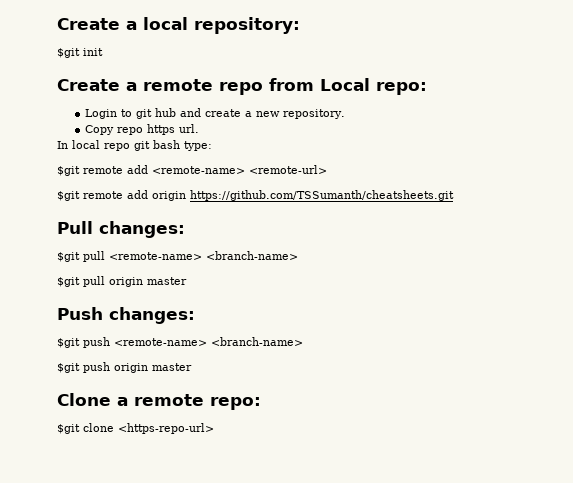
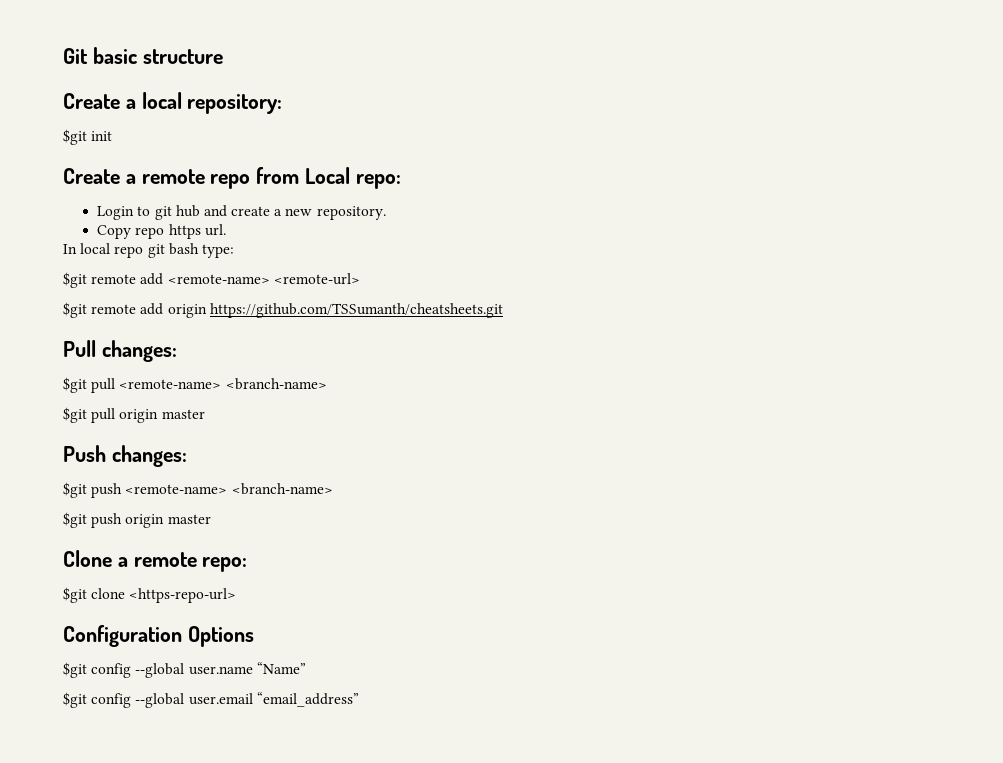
(57, 24) none -> [63,47,223,64] Git basic structure //
(214, 428) none -> [63,625,254,647] [63,662,306,678] [63,692,359,708] // Configuration Options // $git config --global user.name “Name” // $git config --global user.email “email_address”

